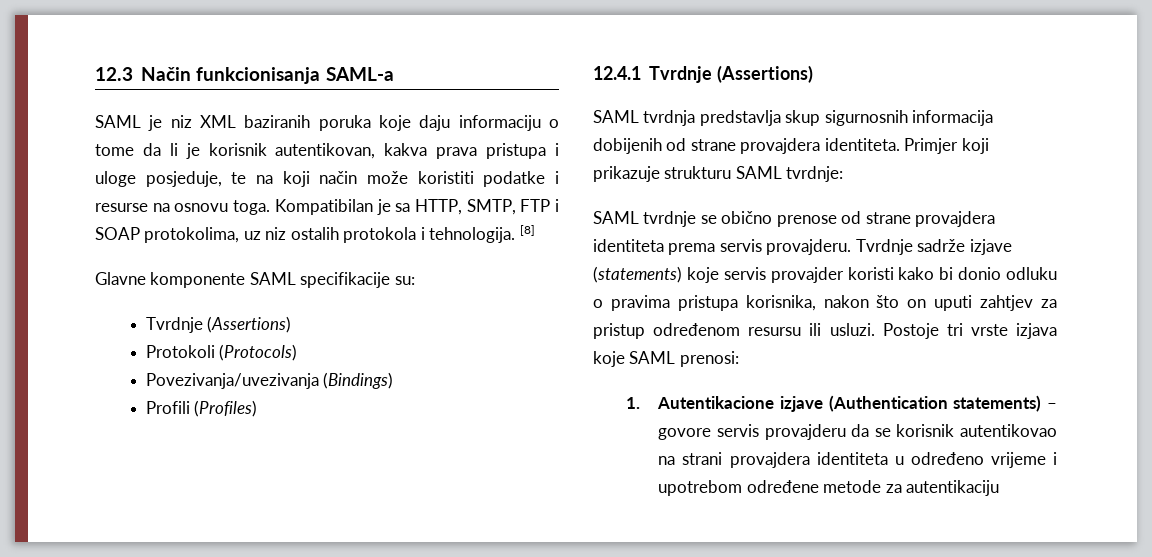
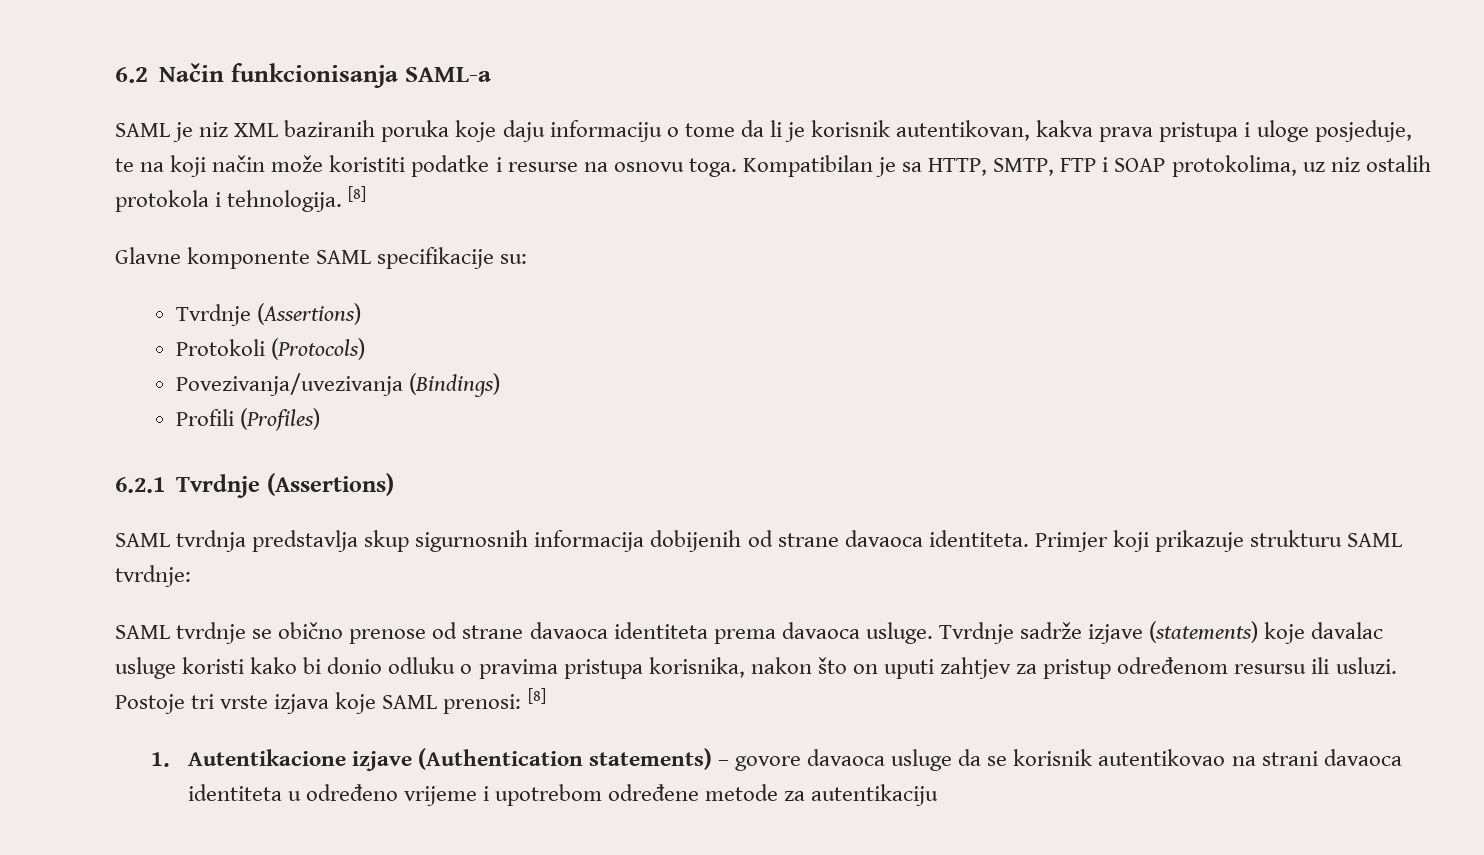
[95,67,133,81] 12.3 -> [115,67,148,83] 6.2
[593,66,641,80] 12.4.1 -> [115,477,165,493] 6.2.1
[740,138,821,154] provajdera -> [844,530,923,547] davaoca
[915,211,996,227] provajdera -> [529,622,608,639] davaoca
[719,239,852,255] servis provajderu. -> [781,622,933,644] davaoca usluge.
[723,267,844,283] servis provajder -> [1311,622,1384,639] [115,657,176,679] davalac usluge
(739, 359) none -> [527,688,546,704] [8]
[716,424,846,440] servis provajderu -> [807,749,953,771] davaoca usluge
[729,452,810,468] provajdera -> [1323,749,1402,766] davaoca

